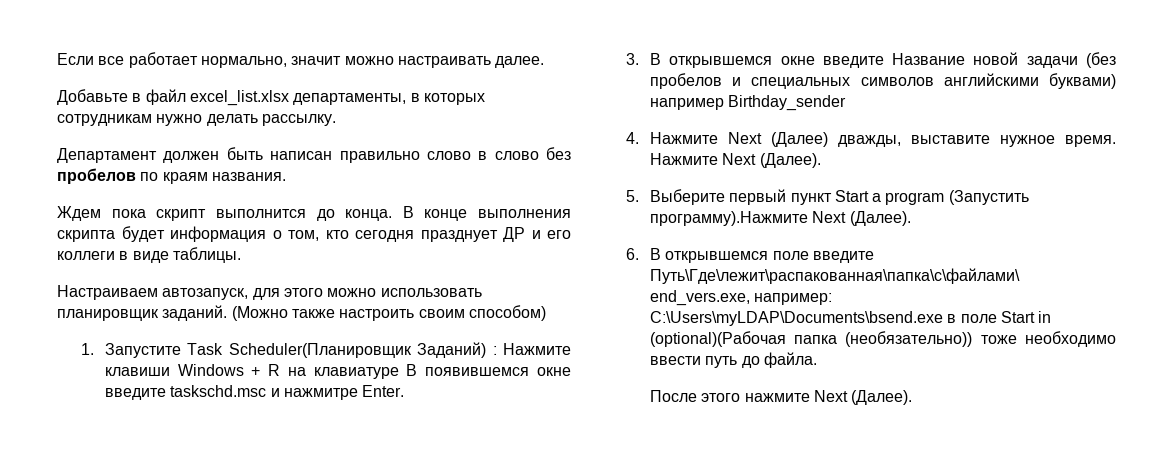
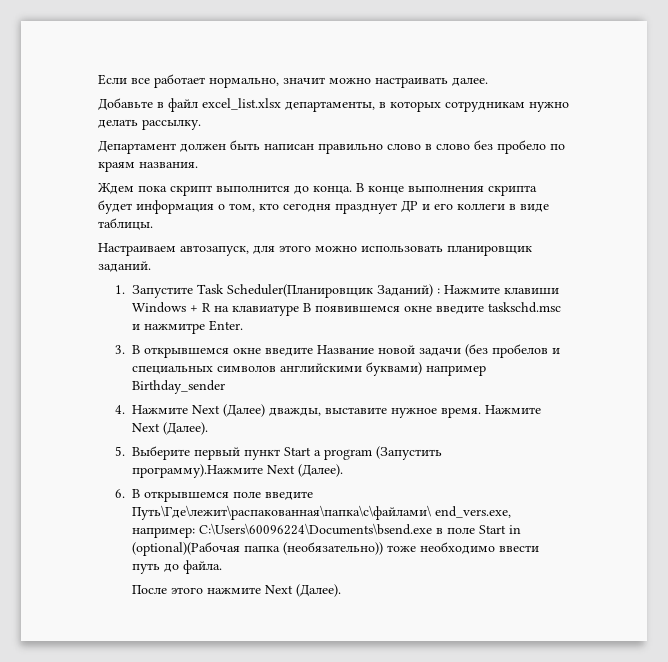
[57,168,136,184] пробелов -> [497,140,546,154] пробело
[231,305,546,321] (Можно также настроить своим способом) -> (151, 266) none
[649,311,943,326] C:\Users\myLDAP\Documents\bsend.exe -> [199,523,433,535] C:\Users\60096224\Documents\bsend.exe

